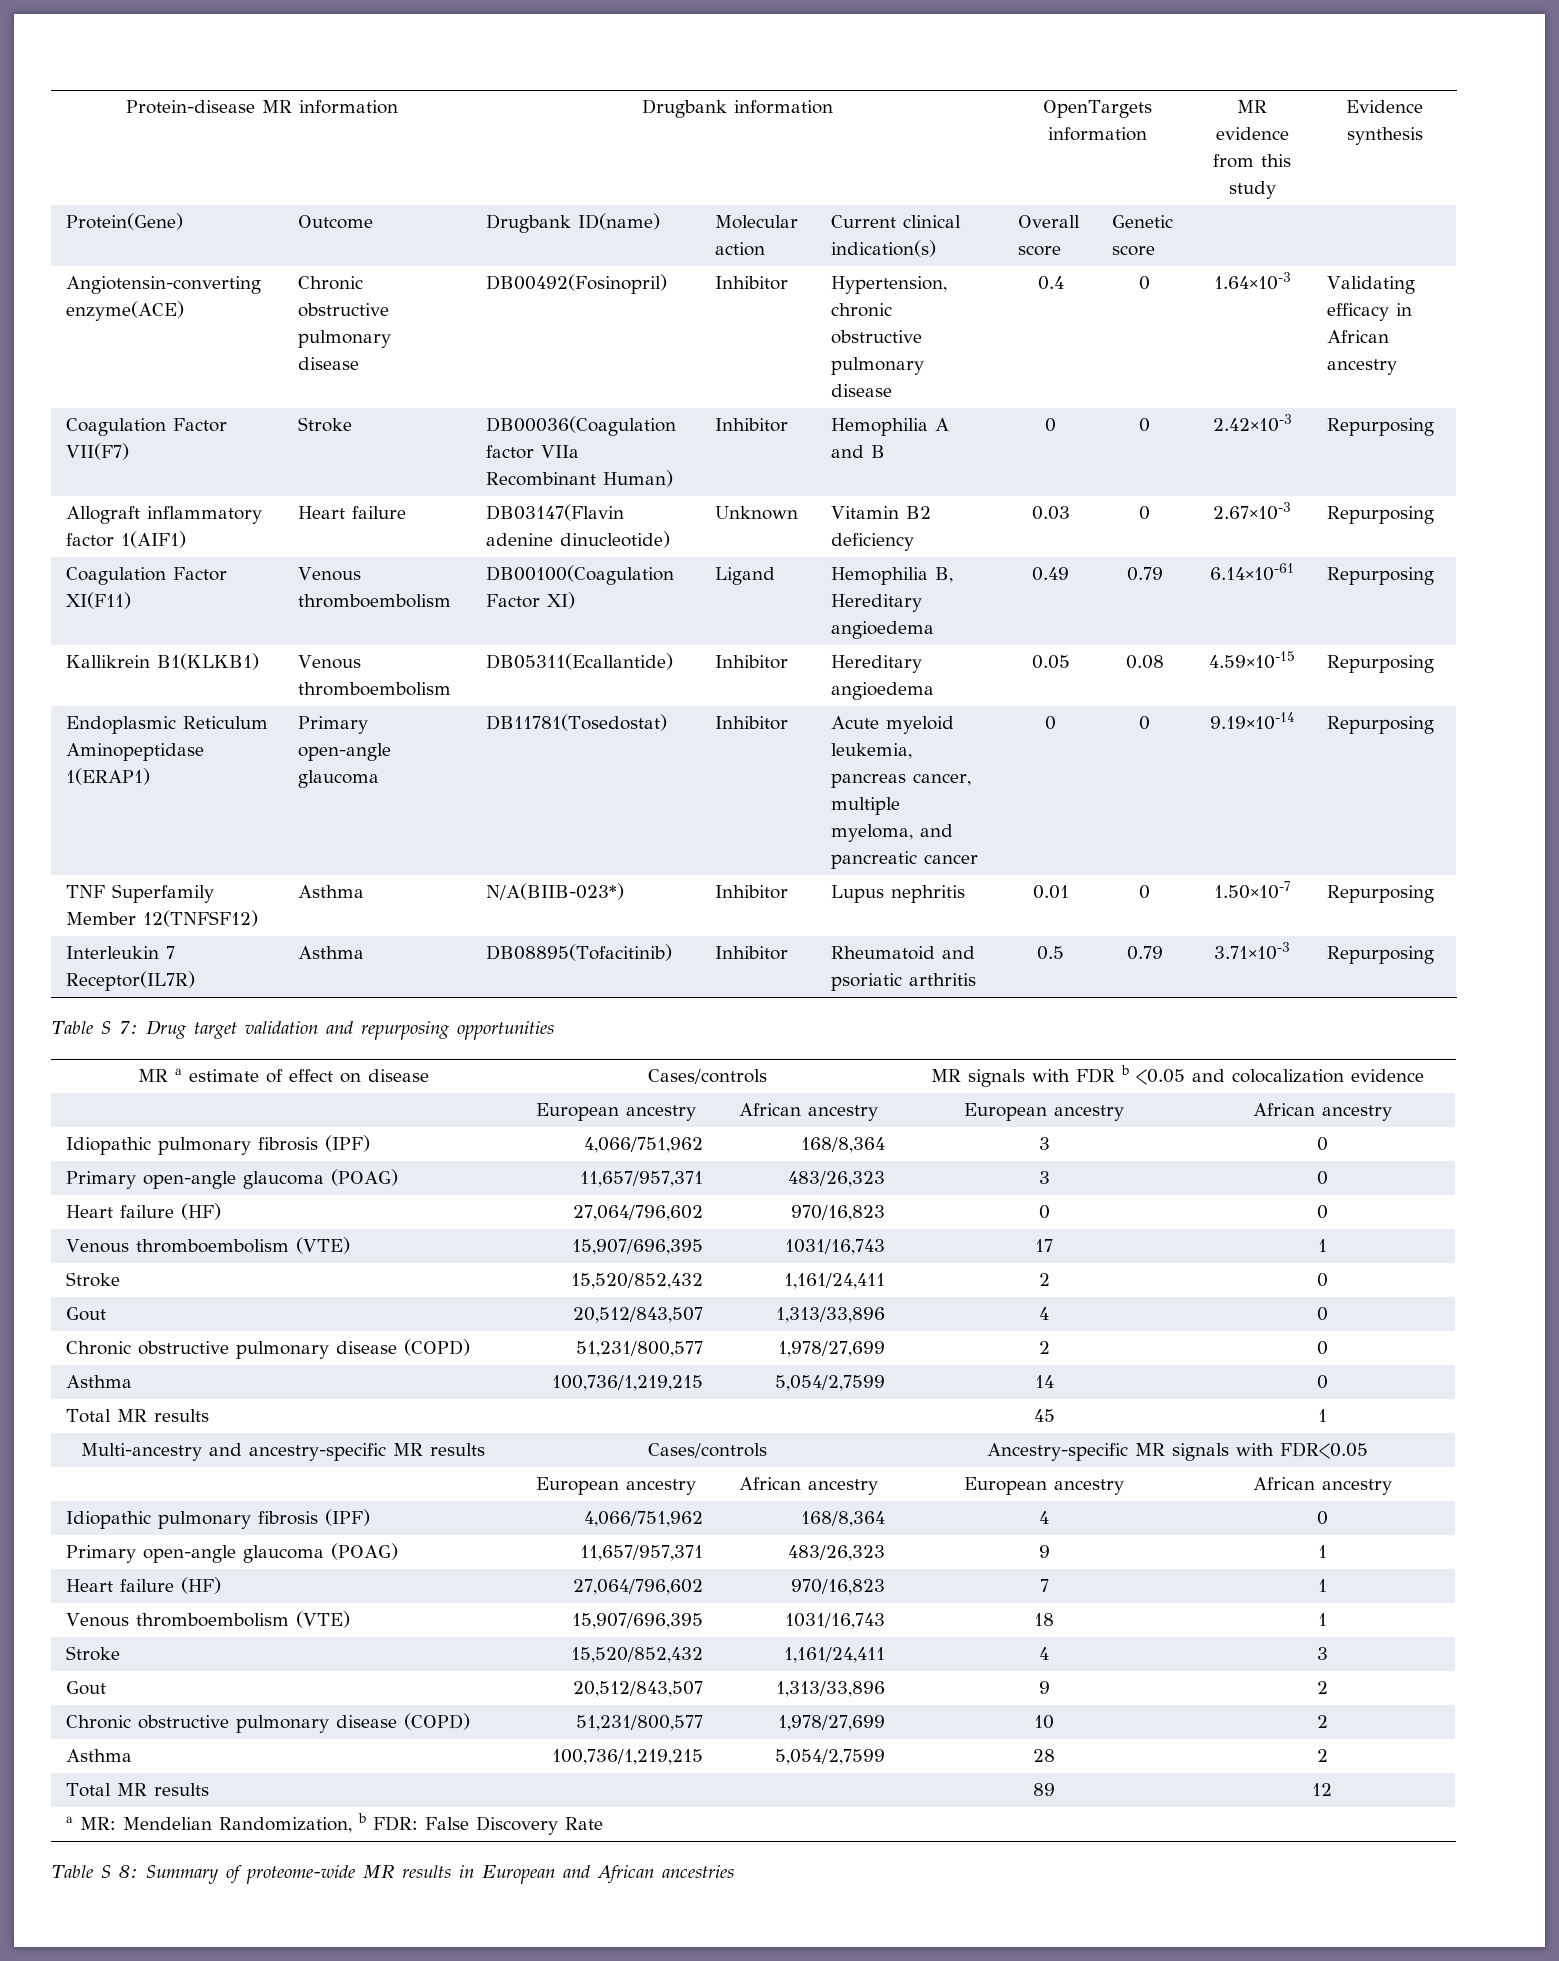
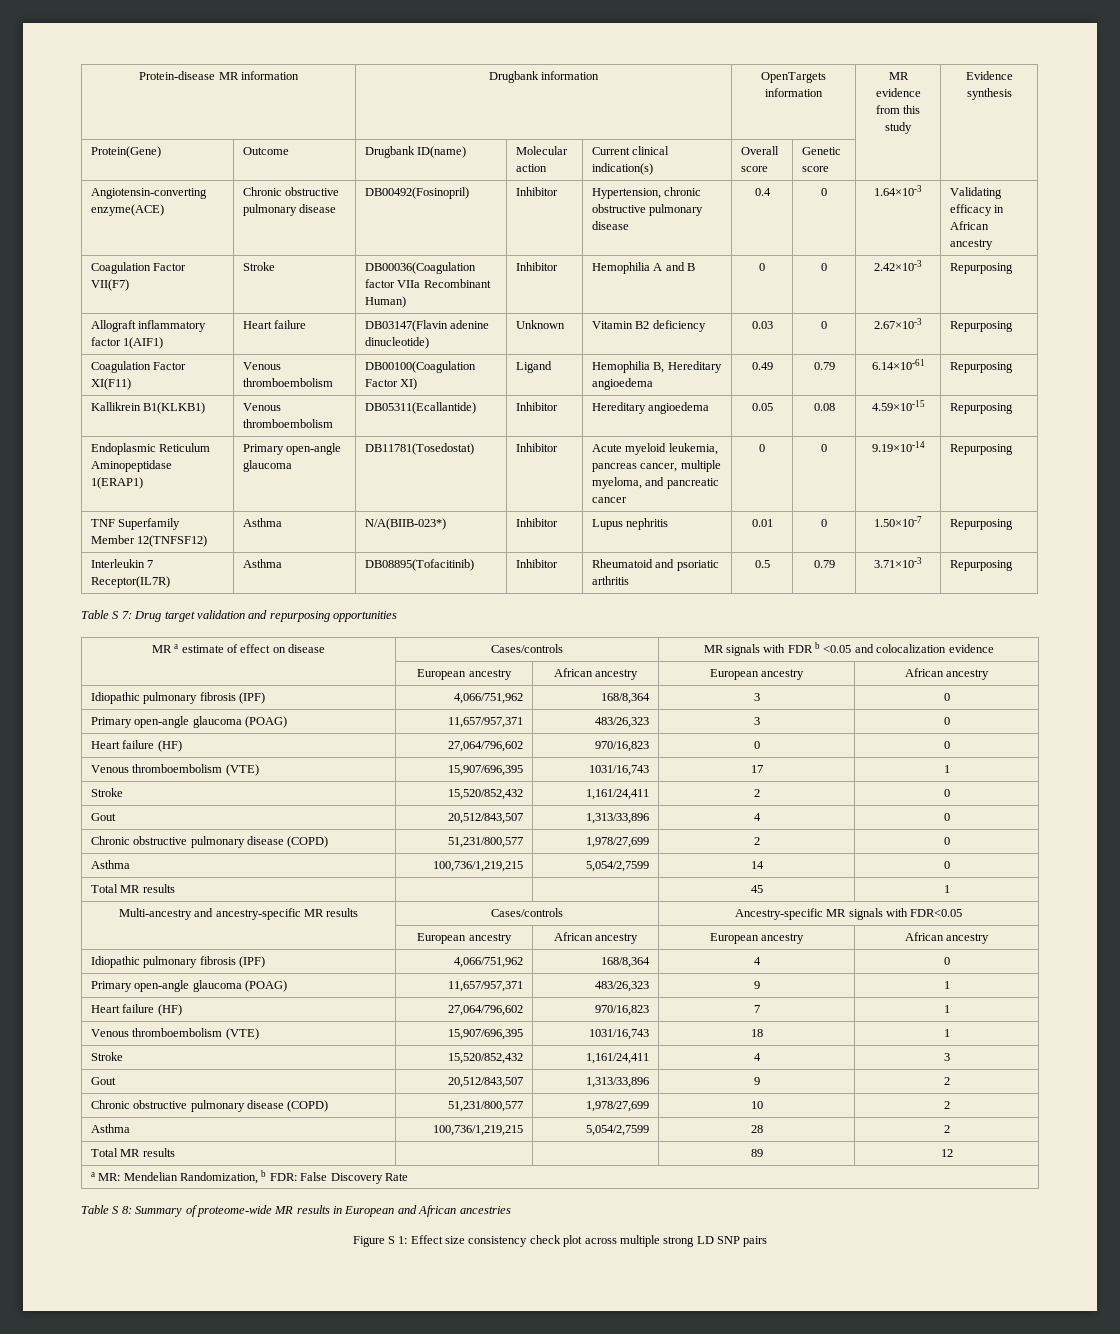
(734, 1871) none -> [352,1235,768,1247] // Figure S 1: Effect size consistency check plot across multiple strong LD SNP pairs

